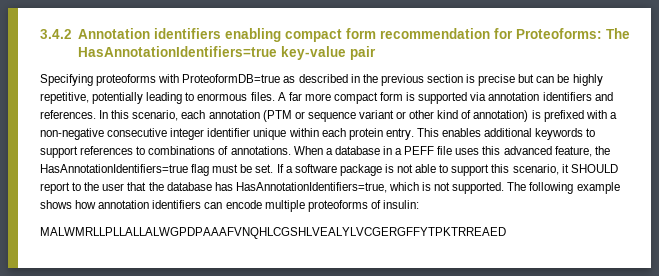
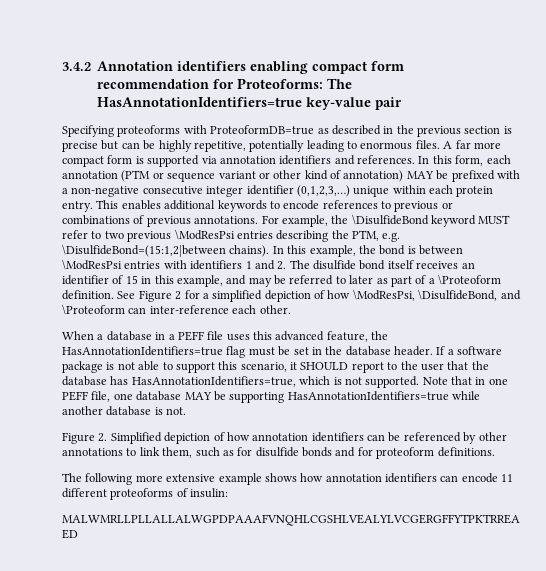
[132,110,179,121] scenario, -> [455,155,484,166] form,
[531,110,541,119] is -> [406,170,449,180] MAY be
(251, 132) none -> [296,185,350,197] (0,1,2,3,…)
[40,146,78,158] support -> [283,200,320,210] encode
[148,146,291,155] combinations of annotations. -> [394,201,453,212] [62,214,511,227] [62,229,401,242] [62,244,463,257] [62,259,475,270] [62,274,501,287] [62,289,521,302] [62,304,291,315] previous or combinations of previous annotations. For example, the \DisulfideBond keyword MUST refer to two previous \ModResPsi entries describing the PTM, e.g. \DisulfideBond=(15:1,2|between chains). In this example, the bond is between \ModResPsi entries with identifiers 1 and 2. The disulfide bond itself receives an identifier of 15 in this example, and may be referred to later as part of a \Proteoform definition. See Figure 2 for a simplified depiction of how \ModResPsi, \DisulfideBond, and \Proteoform can inter-reference each other. //
[255,164,274,173] set. -> [293,346,433,356] set in the database header.
[507,182,574,194] The following -> [422,376,508,385] [62,391,480,403] [62,406,187,416] [62,432,507,444] [62,447,495,459] [62,473,216,485] Note that in one PEFF file, one database MAY be supporting HasAnnotationIdentifiers=true while another database is not. // Figure 2. Simplified depiction of how annotation identifiers can be referenced by other annotations to link them, such as for disulfide bonds and for proteoform definitions. // The following more extensive
[264,200,305,212] multiple -> [501,474,514,482] [62,488,107,498] 11 different

